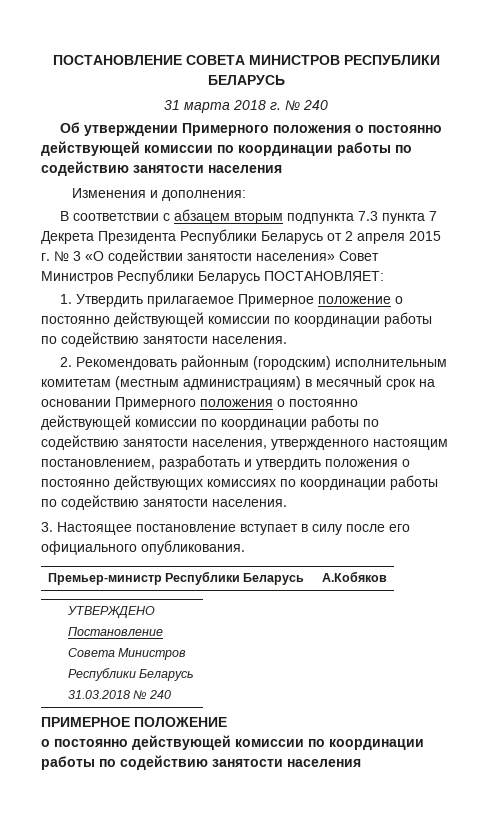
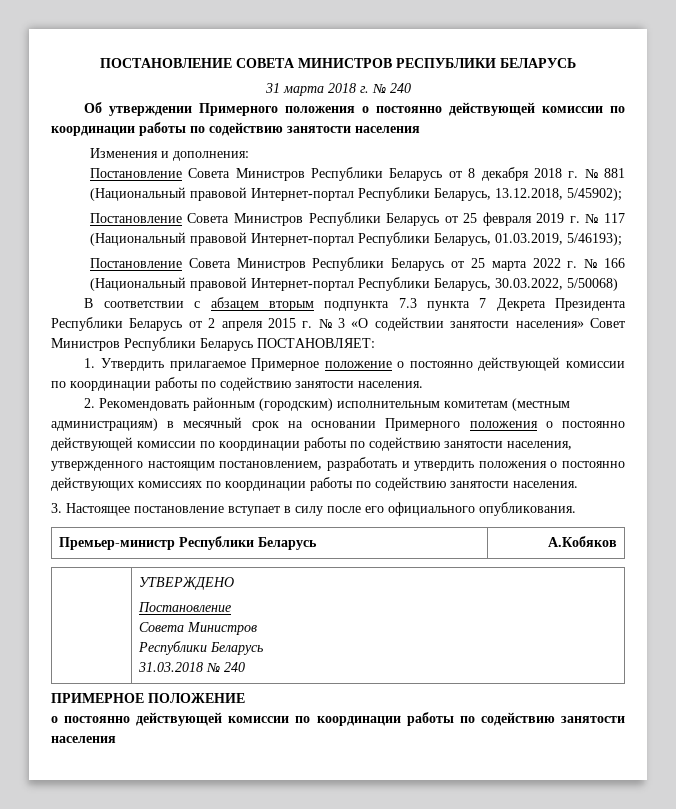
(246, 195) none -> [89,167,625,181] [89,187,622,201] [89,212,625,226] [89,232,622,246] [89,257,626,271] [89,277,618,291] // Постановление Совета Министров Республики Беларусь от 8 декабря 2018 г. № 881 (Национальный правовой Интернет-портал Республики Беларусь, 13.12.2018, 5/45902); // Постановление Совета Министров Республики Беларусь от 25 февраля 2019 г. № 117 (Национальный правовой Интернет-портал Республики Беларусь, 01.03.2019, 5/46193); // Постановление Совета Министров Республики Беларусь от 25 марта 2022 г. № 166 (Национальный правовой Интернет-портал Республики Беларусь, 30.03.2022, 5/50068)

